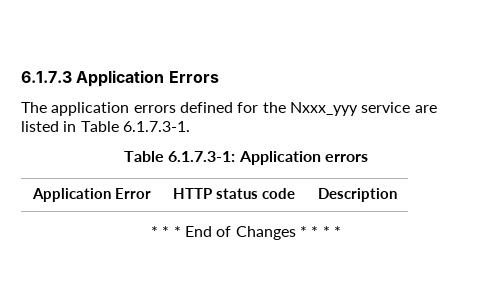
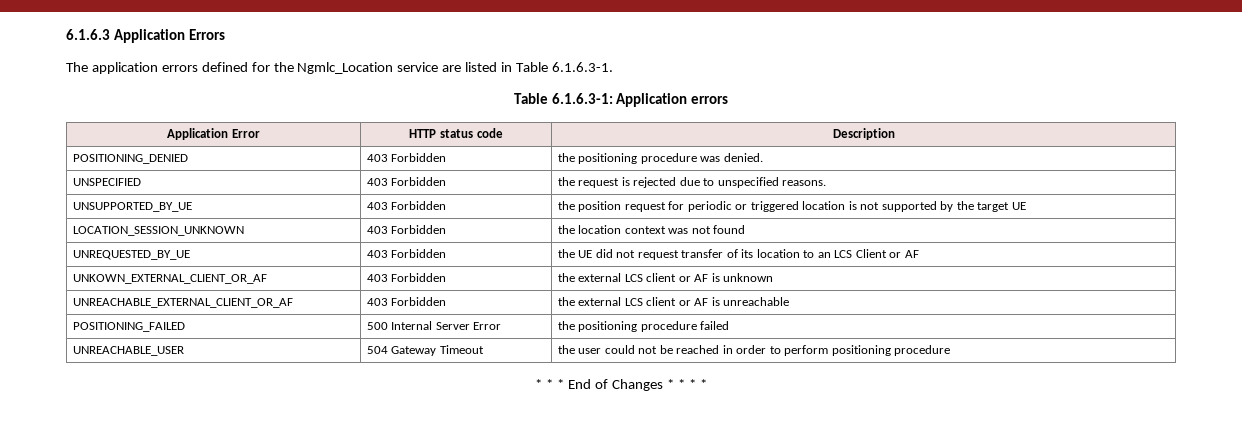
[21,71,72,83] 6.1.7.3 -> [66,29,110,40] 6.1.6.3
[289,102,358,116] Nxxx_yyy -> [297,62,394,74] Ngmlc_Location
[122,121,190,132] [124,151,236,162] 6.1.7.3-1. // Table 6.1.7.3-1: -> [551,62,613,72] [513,93,613,104] 6.1.6.3-1. // Table 6.1.6.3-1:
(397, 195) none -> [72,154,188,164] [366,153,447,162] [557,153,763,164] [72,178,141,186] [366,177,447,186] [557,177,827,188] [72,202,192,212] [366,201,447,210] [557,201,1026,212] [72,226,244,236] [366,225,447,234] [557,225,746,234] [72,250,190,260] [366,249,447,258] [557,249,919,260] [72,274,267,284] [366,273,447,282] [557,273,774,282] [72,298,293,308] [366,297,447,306] [557,297,790,306] [72,322,185,332] [366,321,502,330] [557,321,730,332] [72,346,184,356] [366,345,484,356] [557,345,951,356] // POSITIONING_DENIED | 403 Forbidden | the positioning procedure was denied. // UNSPECIFIED | 403 Forbidden | the request is rejected due to unspecified reasons. // UNSUPPORTED_BY_UE | 403 Forbidden | the position request for periodic or triggered location is not supported by the target UE // LOCATION_SESSION_UNKNOWN | 403 Forbidden | the location context was not found // UNREQUESTED_BY_UE | 403 Forbidden | the UE did not request transfer of its location to an LCS Client or AF // UNKOWN_EXTERNAL_CLIENT_OR_AF | 403 Forbidden | the external LCS client or AF is unknown // UNREACHABLE_EXTERNAL_CLIENT_OR_AF | 403 Forbidden | the external LCS client or AF is unreachable // POSITIONING_FAILED | 500 Internal Server Error | the positioning procedure failed // UNREACHABLE_USER | 504 Gateway Timeout | the user could not be reached in order to perform positioning procedure

